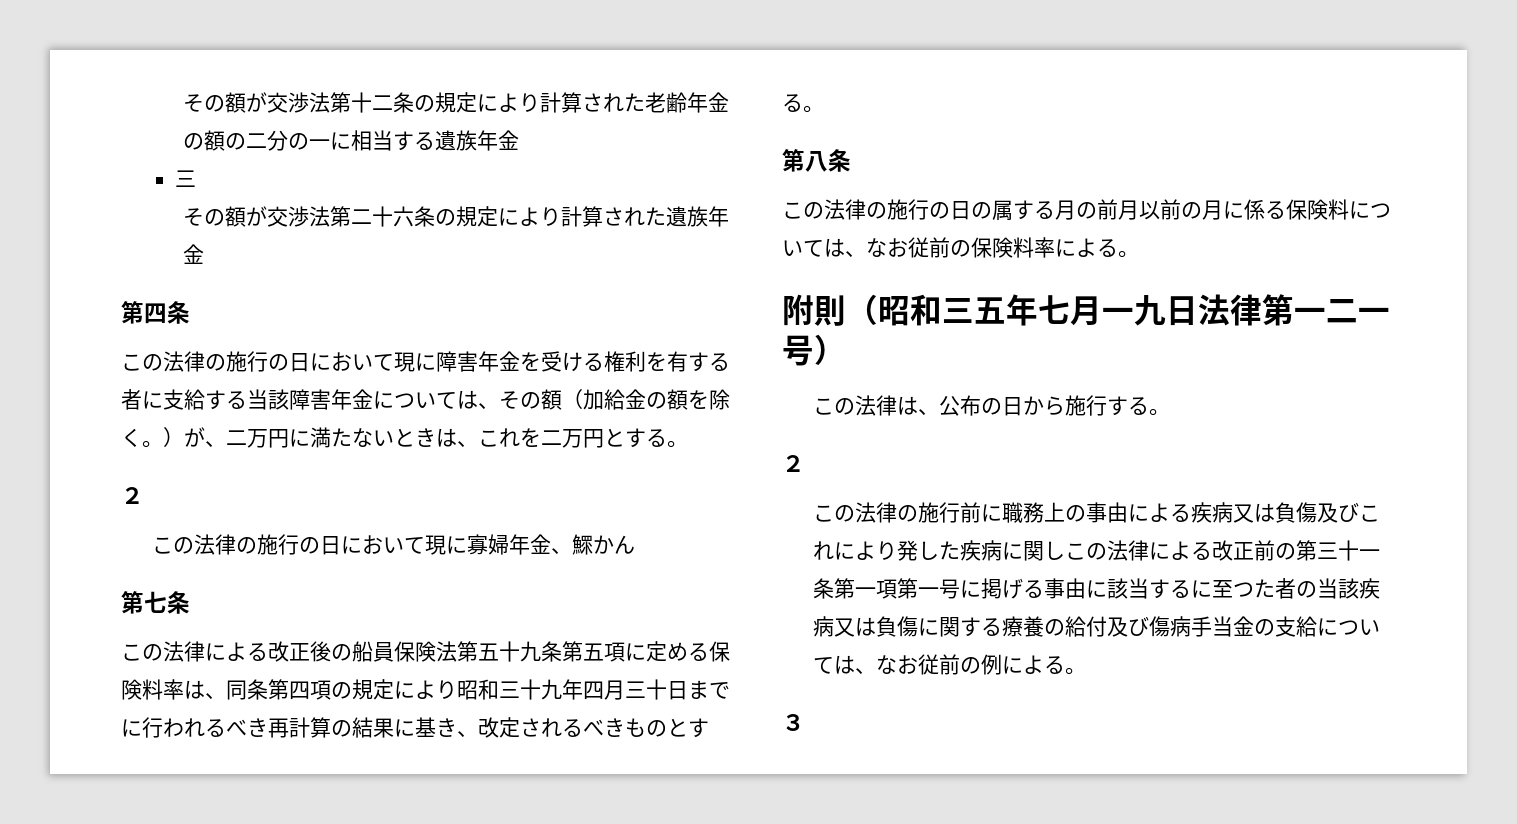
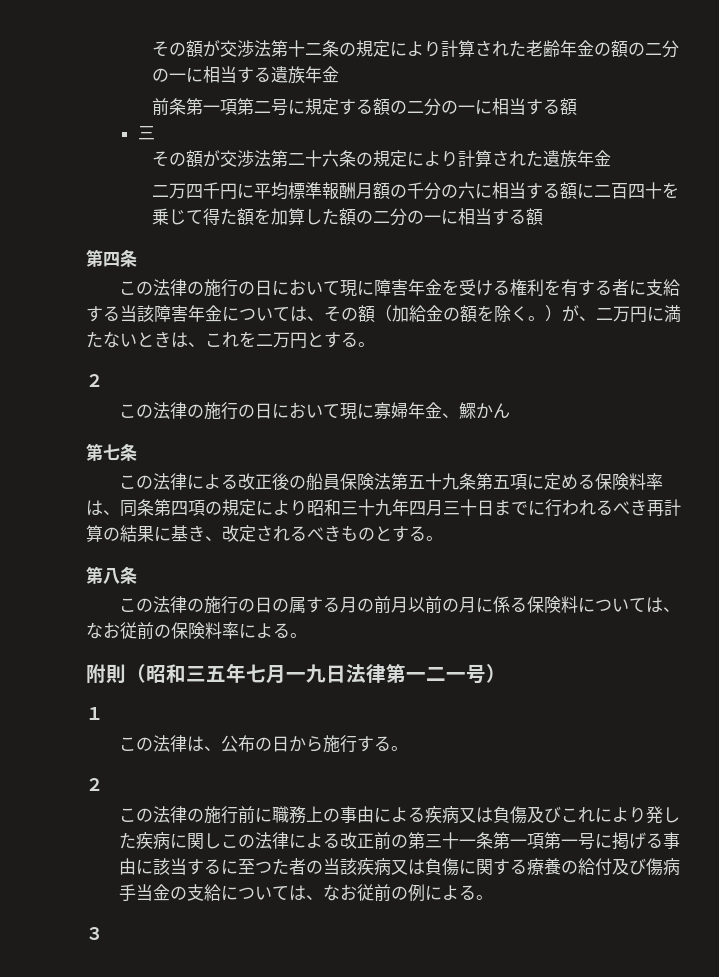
(519, 140) none -> [151,98,577,116] // 前条第一項第二号に規定する額の二分の一に相当する額
(204, 254) none -> [151,182,679,200] [151,208,543,226] // 二万四千円に平均標準報酬月額の千分の六に相当する額に二百四十を乗じて得た額を加算した額の二分の一に相当する額
(846, 349) none -> [86,707,103,720] // １

